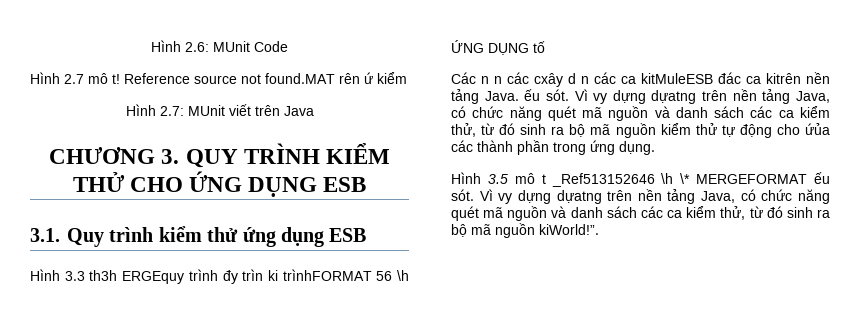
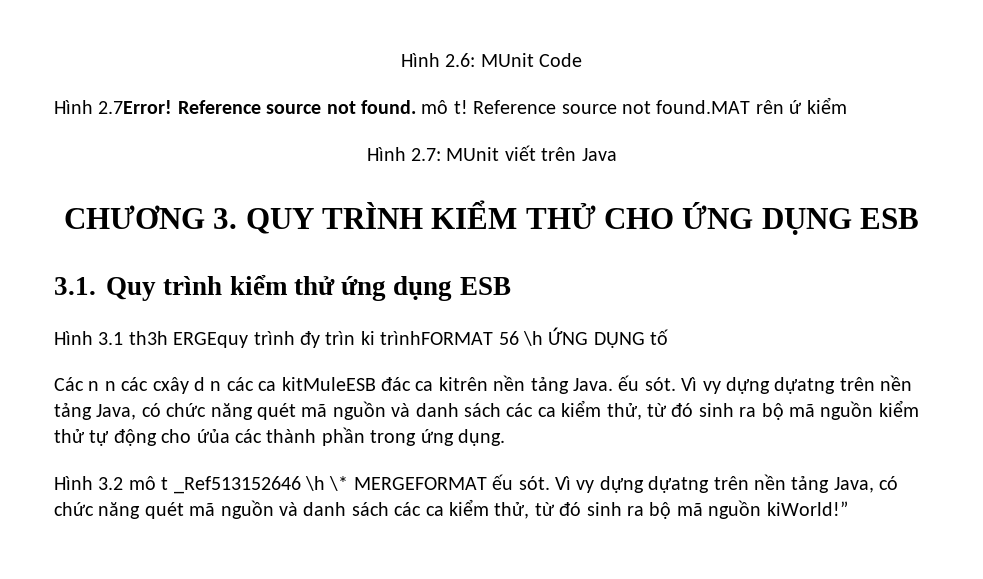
[64,74,84,84] 2.7 -> [98,100,416,114] 2.7Error! Reference source not found.
[64,271,85,281] 3.3 -> [98,332,124,345] 3.1
[487,174,508,184] 3.5 -> [98,477,124,490] 3.2
[539,224,599,235] kiWorld!”. -> [766,501,848,516] kiWorld!”

